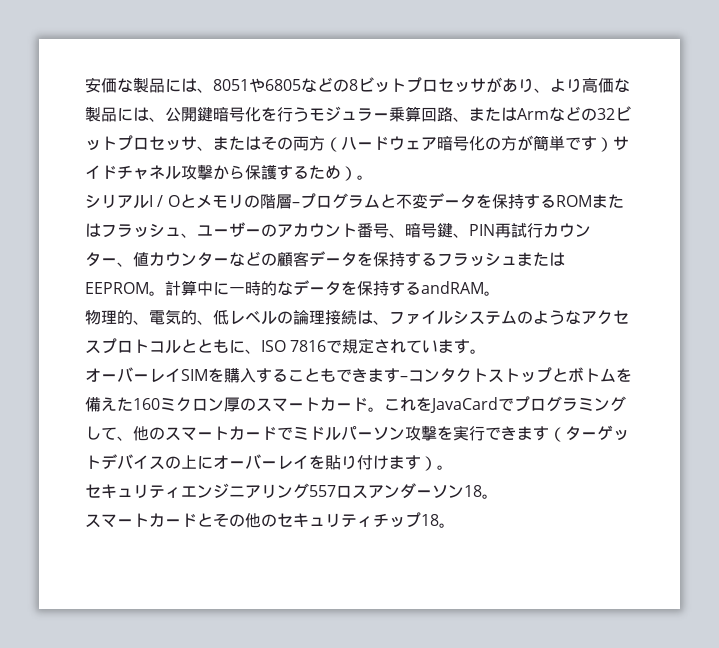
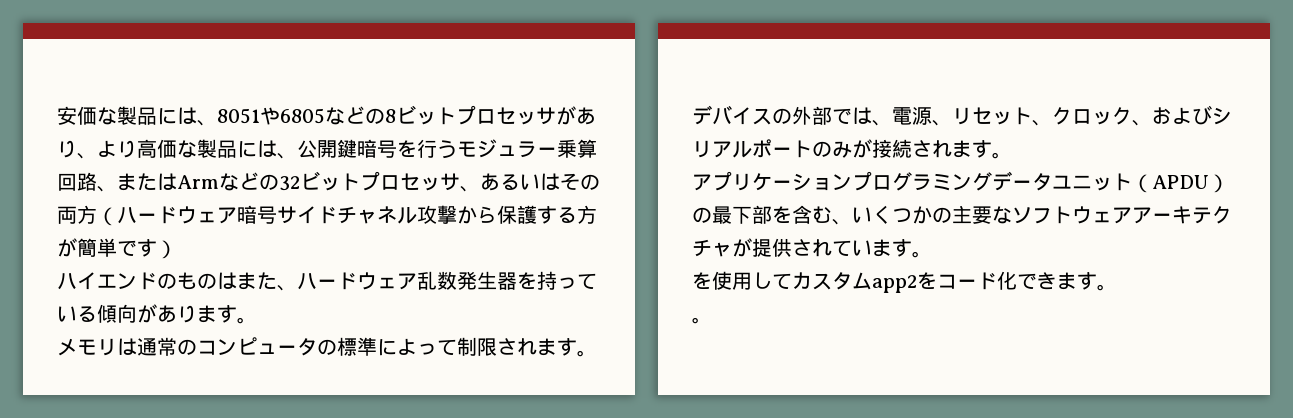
[245,107,261,122] 化 -> (397, 149) none
[213,136,245,150] また -> [480,173,540,191] あるい
[469,135,613,152] 化の方が簡単です） -> (277, 215) none
[309,165,373,181] [85,193,624,209] [85,222,591,238] [85,251,565,267] [85,280,500,296] [85,310,629,325] [85,338,487,354] [85,367,632,383] [85,396,626,413] [85,425,629,442] [85,454,453,471] [85,483,498,499] [85,512,439,528] ため）。 // シリアルI / Oとメモリの階層–プログラムと不変データを保持するROMまたはフラッシュ、ユーザーのアカウント番号、暗号鍵、PIN再試行カウンター、値カウンターなどの顧客データを保持するフラッシュまたはEEPROM。計算中に一時的なデータを保持するandRAM。 // 物理的、電気的、低レベルの論理接続は、ファイルシステムのようなアクセスプロトコルとともに、ISO 7816で規定されています。 // オーバーレイSIMを購入することもできます–コンタクトストップとボトムを備えた160ミクロン厚のスマートカード。これをJavaCardでプログラミングして、他のスマートカードでミドルパーソン攻撃を実行できます（ターゲットデバイスの上にオーバーレイを貼り付けます）。 // セキュリティエンジニアリング557ロスアンダーソン18。 // スマートカードとその他のセキュリティチップ18 -> [577,205,597,224] [57,238,177,259] [57,271,597,291] [57,304,257,324] [57,337,597,357] [692,105,1232,126] [692,139,1012,159] [692,171,1229,193] [692,205,1232,225] [692,238,932,258] [692,271,1117,293] 方が簡単です） // ハイエンドのものはまた、ハードウェア乱数発生器を持っている傾向があります。 // メモリは通常のコンピュータの標準によって制限されます。デバイスの外部では、電源、リセット、クロック、およびシリアルポートのみが接続されます。 // アプリケーションプログラミングデータユニット（APDU）の最下部を含む、いくつかの主要なソフトウェアアーキテクチャが提供されています。 // を使用してカスタムapp2をコード化できます。 //

